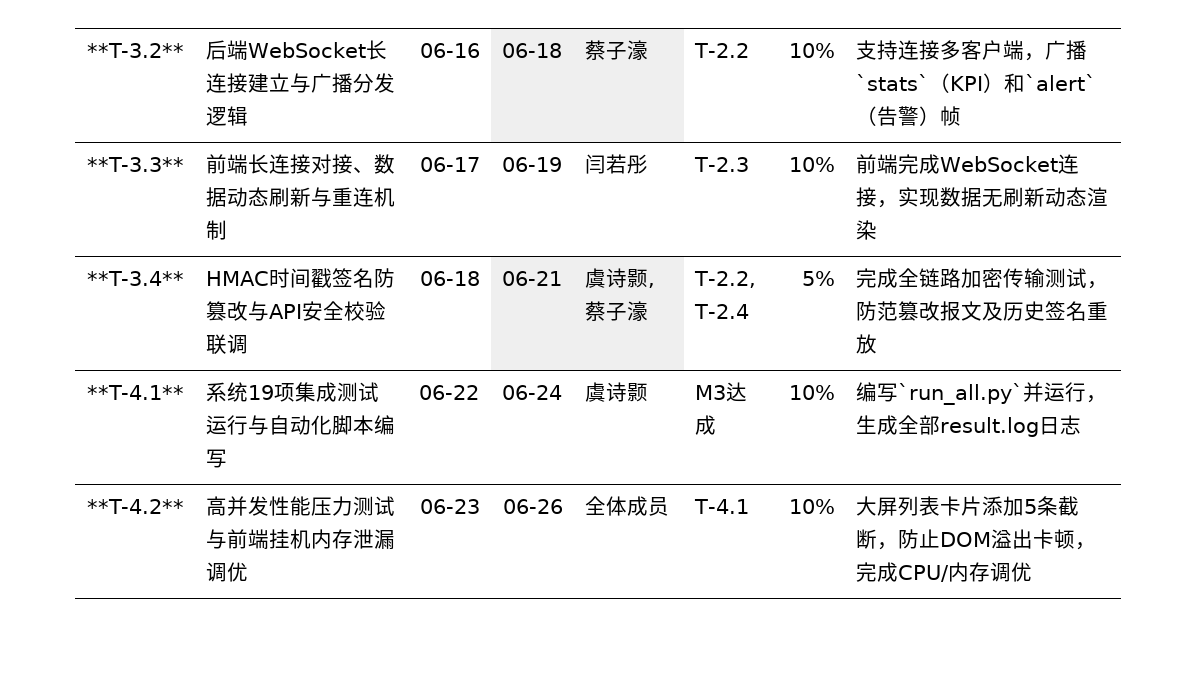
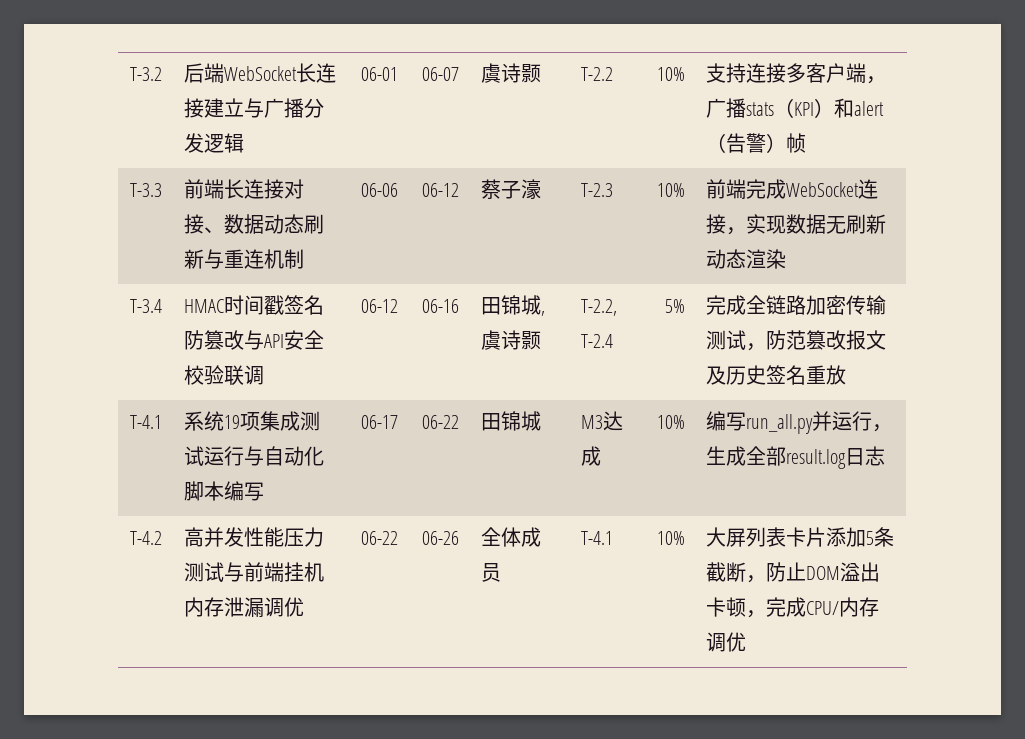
[86,43,185,58] **T-3.2** -> [130,67,163,81] T-3.2
[420,43,480,58] [501,43,562,58] [584,40,648,60] 06-16 | 06-18 | 蔡子濠 -> [360,67,398,81] [421,67,459,81] [481,63,542,83] 06-01 | 06-07 | 虞诗颢
[855,74,929,91] `stats` -> [746,102,775,116] stats
[1024,74,1096,91] `alert` -> [854,101,885,116] alert
[86,157,185,172] **T-3.3** -> [130,183,163,197] T-3.3
[420,157,480,172] [501,157,562,172] [584,154,648,174] 06-17 | 06-19 | 闫若彤 -> [360,183,398,197] [421,183,459,197] [481,179,542,199] 06-06 | 06-12 | 蔡子濠
[86,271,185,286] **T-3.4** -> [130,299,163,313] T-3.4
[420,271,480,286] [501,271,562,286] [584,268,655,288] [584,301,648,321] 06-18 | 06-21 | 虞诗颢,蔡子濠 -> [360,299,398,313] [421,299,459,313] [481,295,546,316] [481,330,542,350] 06-12 | 06-16 | 田锦城,虞诗颢
[86,385,185,400] **T-4.1** -> [130,415,163,429] T-4.1
[418,385,479,400] [501,385,562,400] [584,382,648,402] | 06-22 | 06-24 | 虞诗颢 -> [360,415,398,429] [421,415,459,429] [481,411,542,431] | 06-17 | 06-22 | 田锦城
[897,383,1023,405] `run_all.py` -> [746,414,814,434] run_all.py
[86,499,185,514] **T-4.2** -> [130,531,163,545] T-4.2
[420,499,480,514] 06-23 -> [360,531,398,545] 06-22

